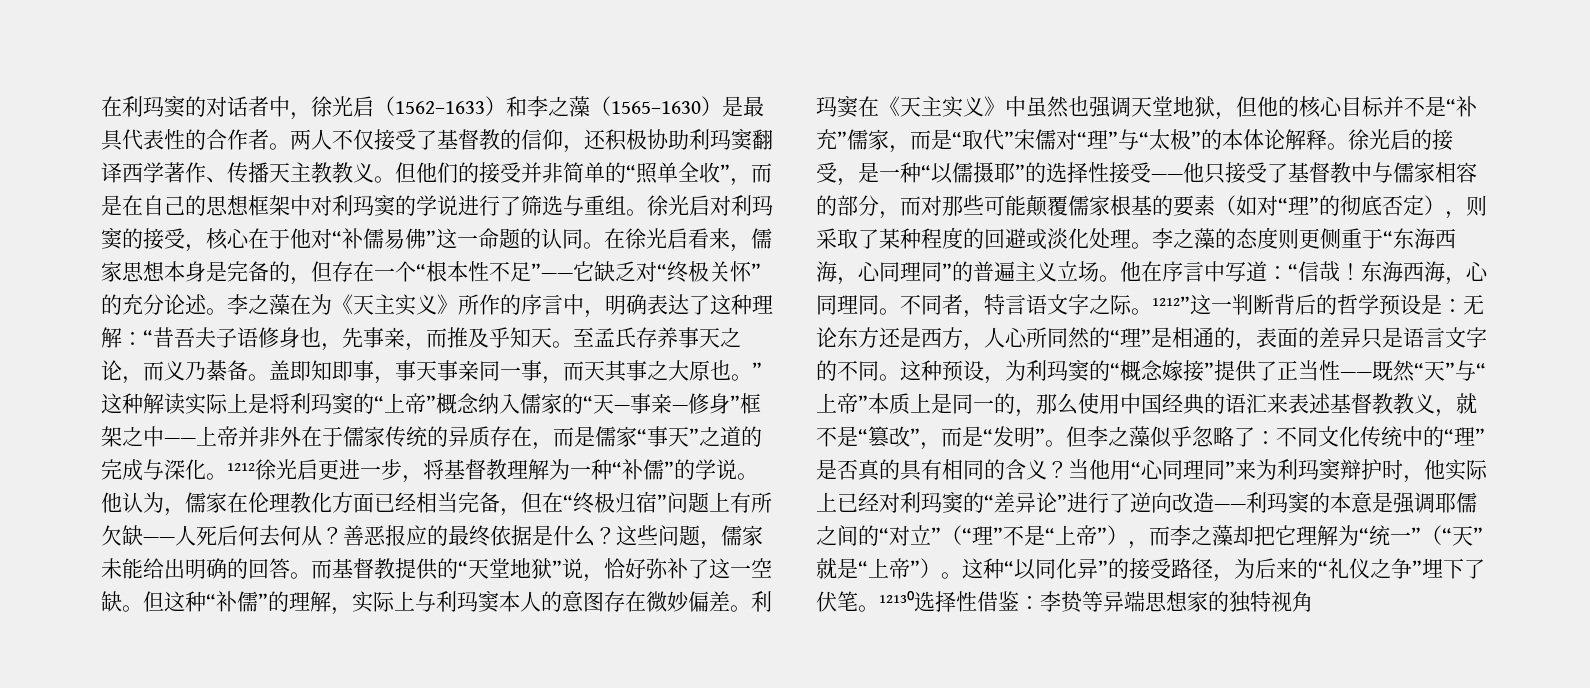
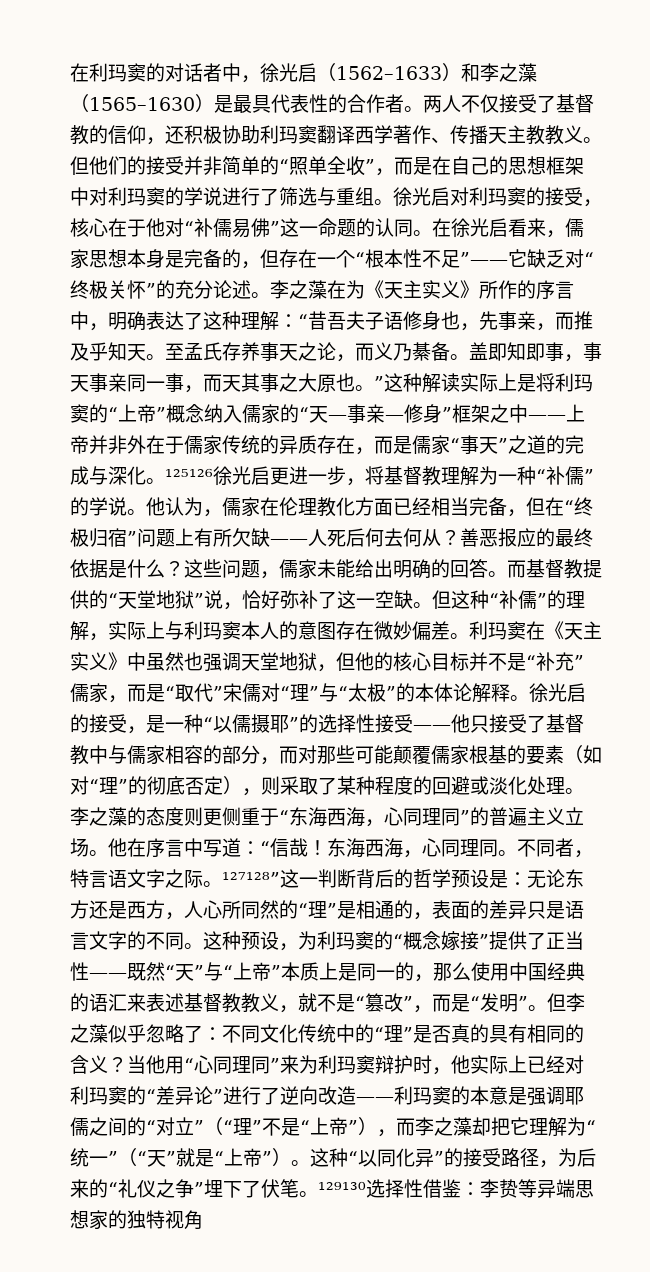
[227,463,255,477] ¹²¹² -> [165,468,213,483] ¹²⁵¹²⁶
[1152,296,1190,312] ¹²¹²” -> [222,871,280,886] ¹²⁷¹²⁸”
[879,590,914,609] ¹²¹³⁰ -> [318,1181,366,1196] ¹²⁹¹³⁰

